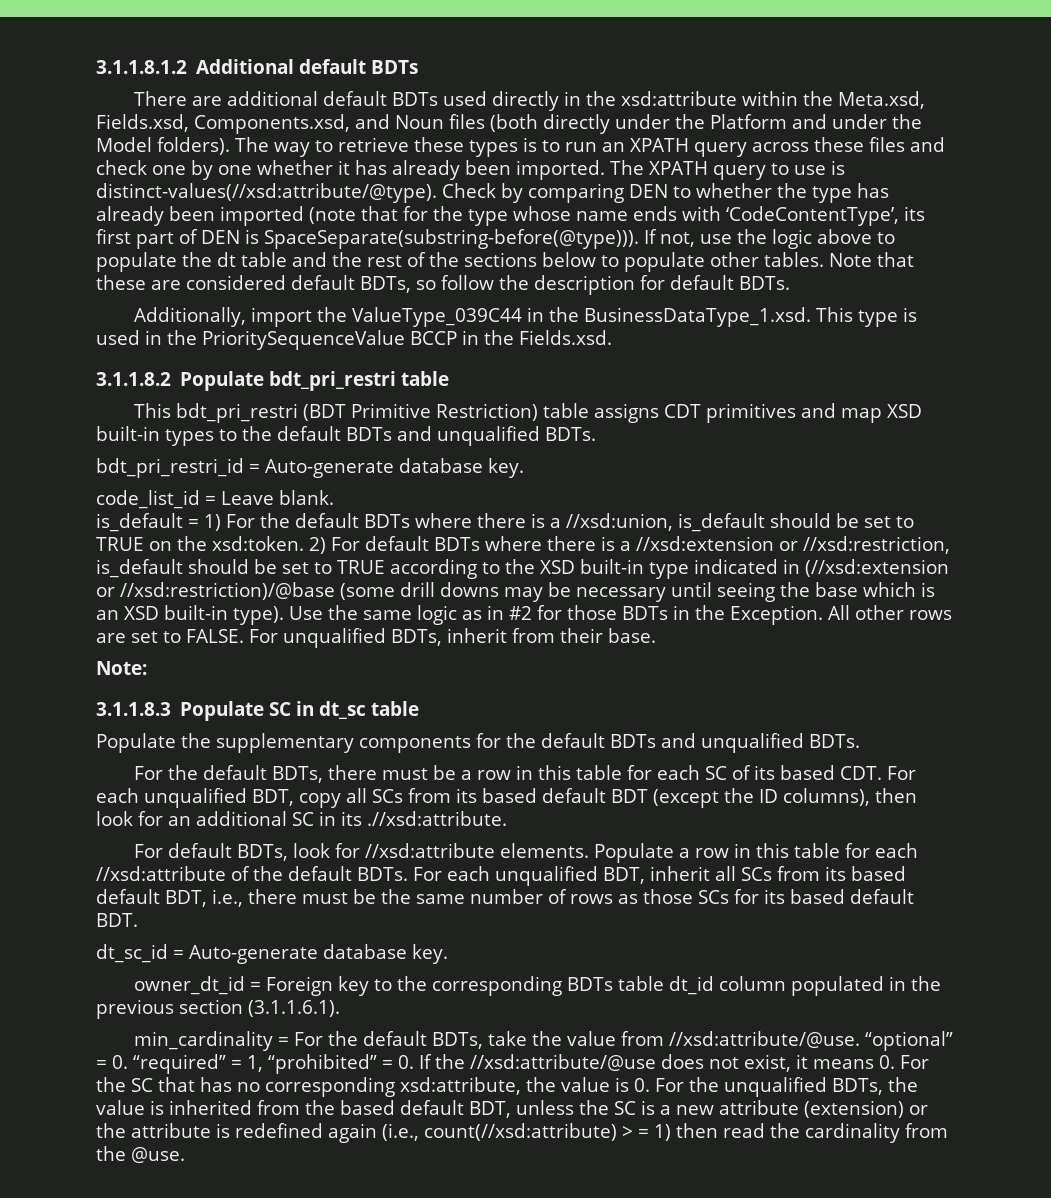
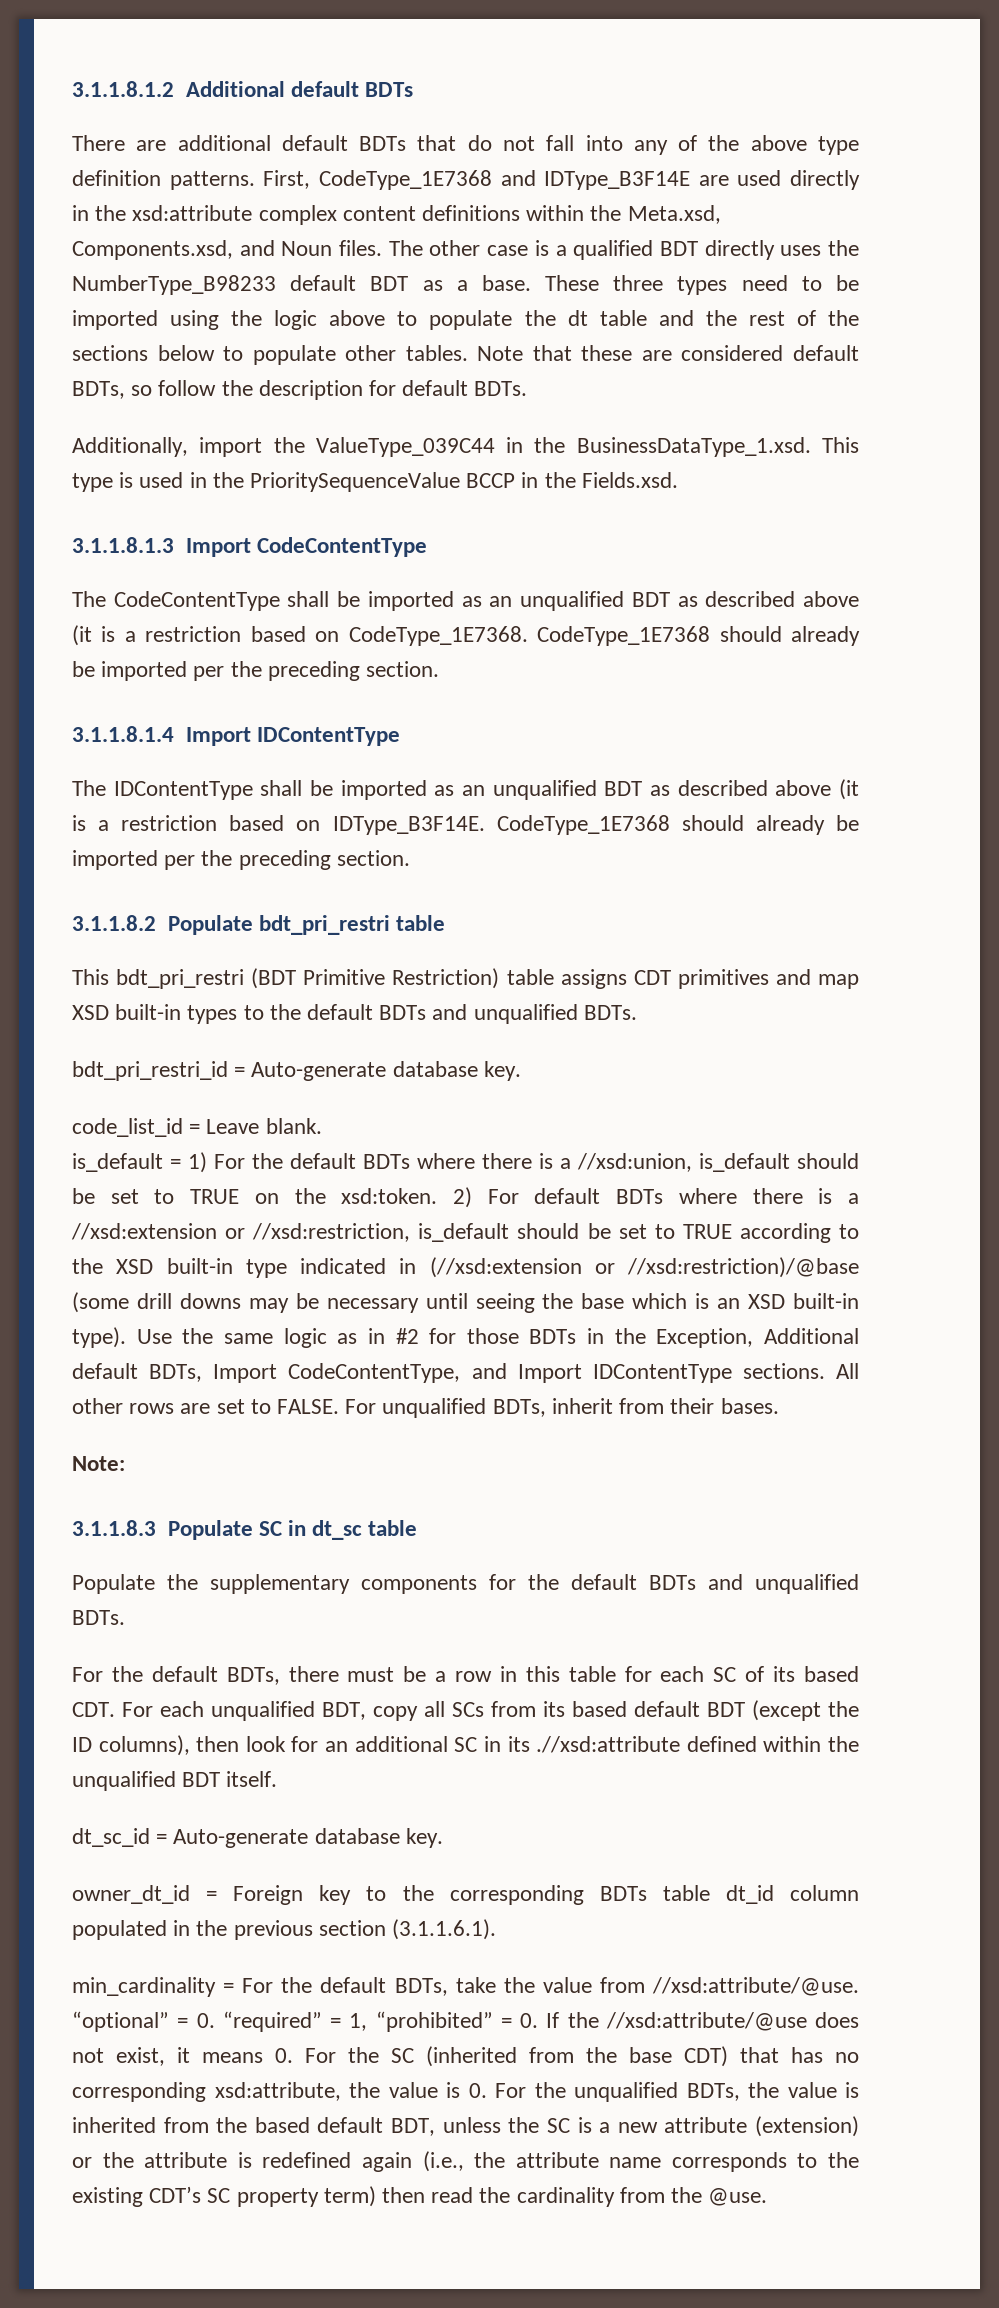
(438, 99) none -> [417,135,860,155] [72,170,729,190] that do not fall into any of the above type definition patterns. First, CodeType_1E7368 and IDType_B3F14E are
(737, 98) none -> [258,205,521,225] complex content definitions
[96,114,189,132] Fields.xsd, -> (721, 214) none
[449,114,922,134] [96,137,945,157] [96,160,845,180] [96,183,889,203] [96,206,925,226] [96,229,732,249] files (both directly under the Platform and under the Model folders). The way to retrieve these types is to run an XPATH query across these files and check one by one whether it has already been imported. The XPATH query to use is distinct-values(//xsd:attribute/@type). Check by comparing DEN to whether the type has already been imported (note that for the type whose name ends with ‘CodeContentType’, its first part of DEN is SpaceSeparate(substring-before(@type))). If not, use -> [339,240,859,260] [72,275,859,295] [72,310,220,330] files. The other case is a qualified BDT directly uses the NumberType_B98233 default BDT as a base. These three types need to be imported using
(612, 337) none -> [72,537,427,557] [72,591,860,611] [72,625,860,646] [72,661,440,681] [72,726,400,746] [72,779,859,800] [72,815,859,835] [72,850,410,870] // 3.1.1.8.1.3 Import CodeContentType // The CodeContentType shall be imported as an unqualified BDT as described above (it is a restriction based on CodeType_1E7368. CodeType_1E7368 should already be imported per the preceding section. // 3.1.1.8.1.4 Import IDContentType // The IDContentType shall be imported as an unqualified BDT as described above (it is a restriction based on IDType_B3F14E. CodeType_1E7368 should already be imported per the preceding section.
[729,605,823,625] Exception. -> [656,1328,859,1348] [72,1363,825,1383] Exception, Additional default BDTs, Import CodeContentType, and Import IDContentType sections.
[607,628,656,643] base. -> [720,1398,779,1414] bases.
[367,811,507,826] [133,843,918,863] [96,866,906,886] [96,889,914,907] [96,913,138,927] .//xsd:attribute. // For default BDTs, look for //xsd:attribute elements. Populate a row in this table for each //xsd:attribute of the default BDTs. For each unqualified BDT, inherit all SCs from its based default BDT, i.e., there must be the same number of rows as those SCs for its based default BDT. -> [536,1736,860,1753] [72,1771,278,1791] .//xsd:attribute defined within the unqualified BDT itself.
(153, 1085) none -> [426,2046,728,2067] (inherited from the base CDT)
[424,1123,671,1141] count(//xsd:attribute) > = 1) -> [474,2152,860,2172] [72,2186,376,2207] the attribute name corresponds to the existing CDT’s SC property term)

